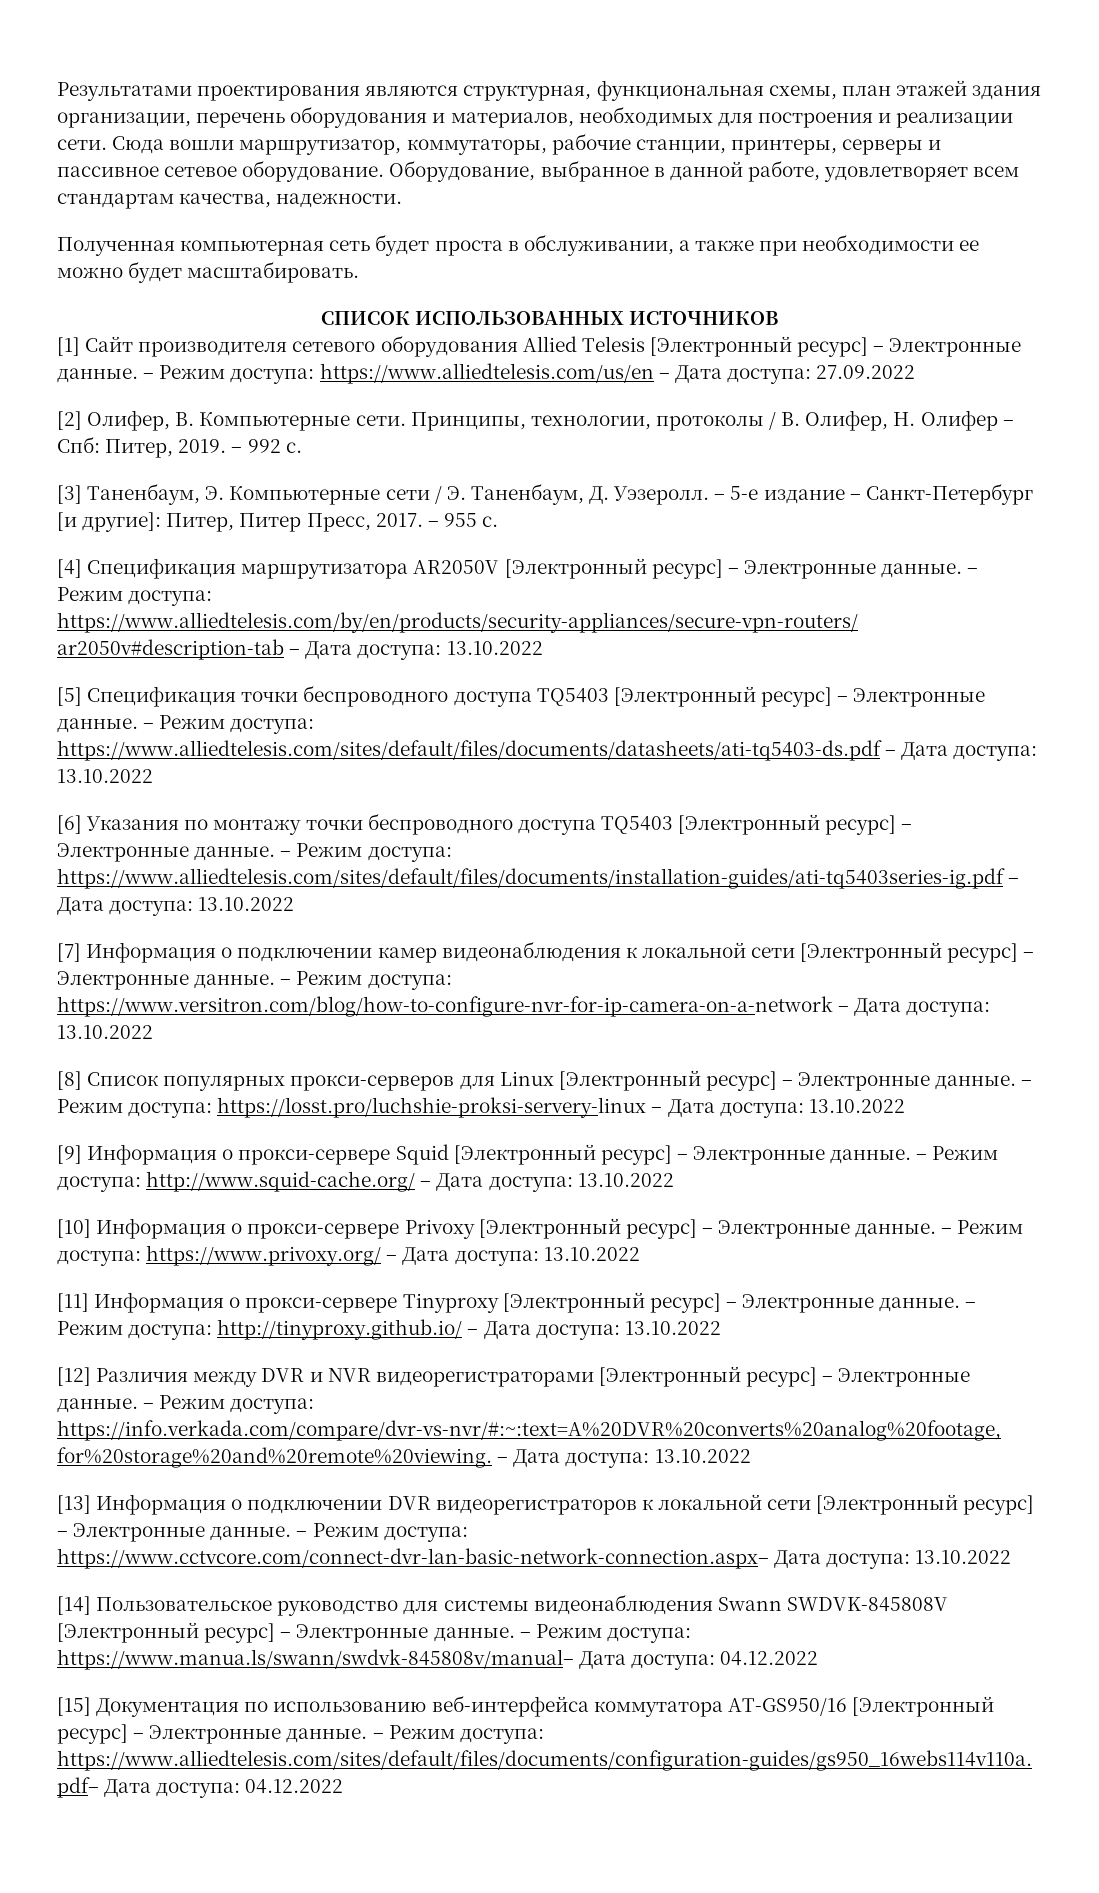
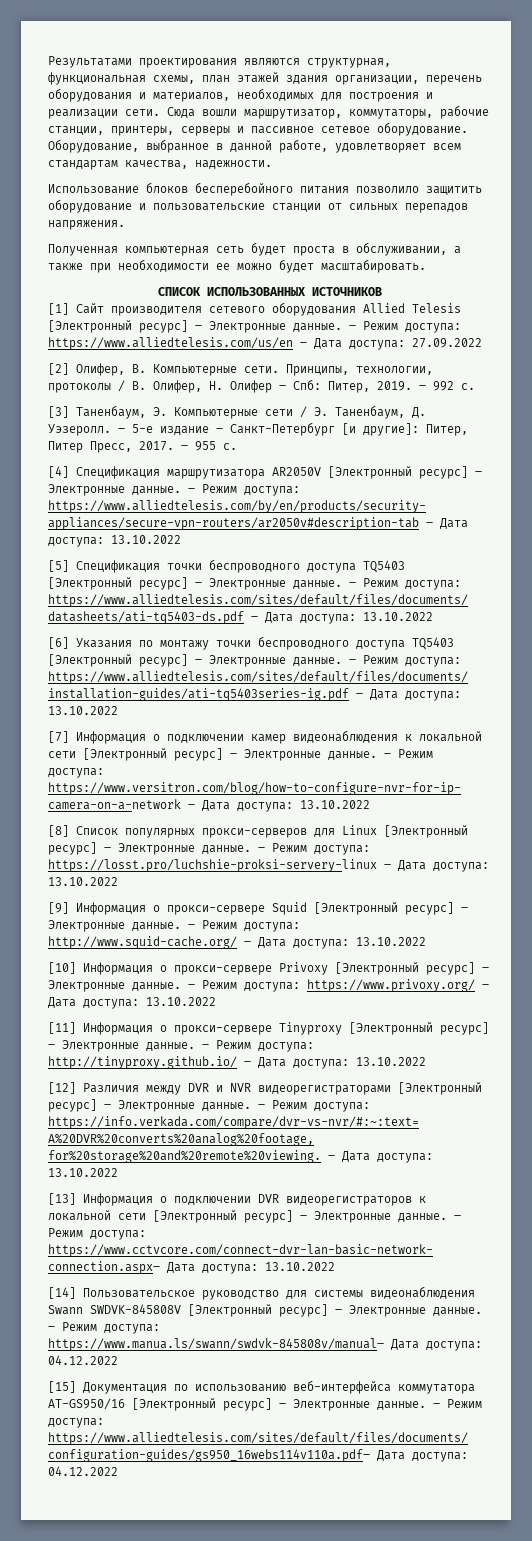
(403, 200) none -> [48,182,482,196] [48,199,468,213] [48,220,125,230] // Использование блоков бесперебойного питания позволило защитить оборудование и пользовательские станции от сильных перепадов напряжения.

